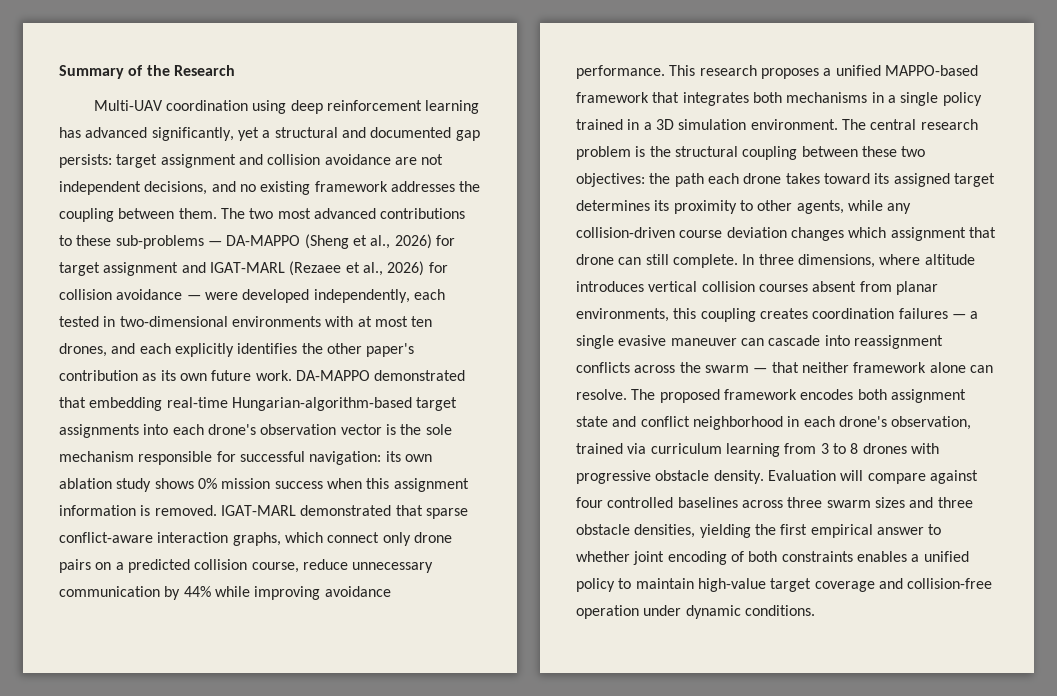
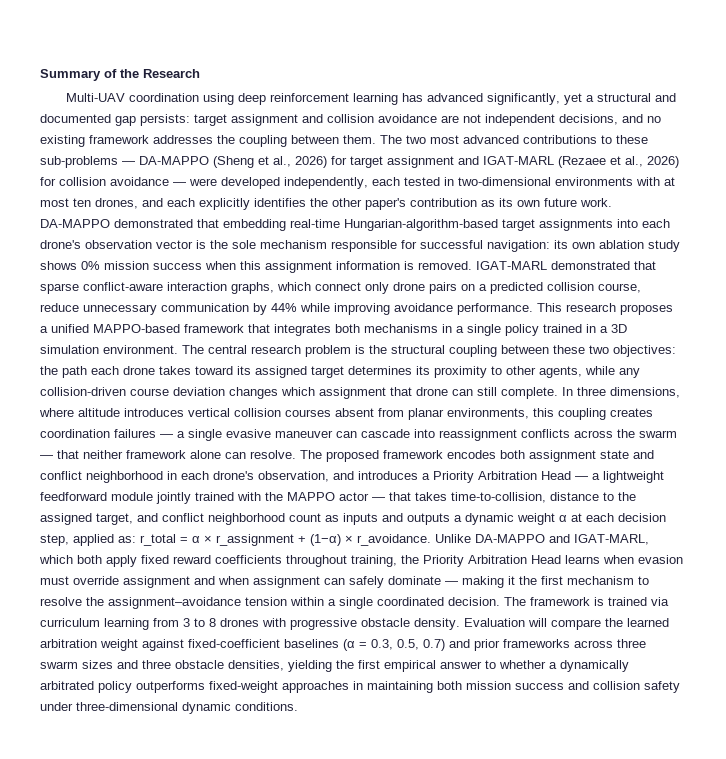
(972, 423) none -> [333,471,664,483] [40,492,636,504] [40,513,666,525] [40,534,649,546] [39,555,683,567] [40,576,649,588] [40,597,604,609] and introduces a Priority Arbitration Head — a lightweight feedforward module jointly trained with the MAPPO actor — that takes time-to-collision, distance to the assigned target, and conflict neighborhood count as inputs and outputs a dynamic weight α at each decision step, applied as: r_total = α × r_assignment + (1−α) × r_avoidance. Unlike DA-MAPPO and IGAT-MARL, which both apply fixed reward coefficients throughout training, the Priority Arbitration Head learns when evasion must override assignment and when assignment can safely dominate — making it the first mechanism to resolve the assignment–avoidance tension within a single coordinated decision. The framework is
[929,470,978,484] [576,497,738,508] against four controlled baselines -> [605,618,669,627] [40,639,570,651] the learned arbitration weight against fixed-coefficient baselines (α = 0.3, 0.5, 0.7) and prior frameworks
[633,551,969,565] [576,578,993,592] [576,605,682,619] joint encoding of both constraints enables a unified policy to maintain high-value target coverage and collision-free operation under -> [549,660,629,672] [40,681,680,693] [40,702,178,711] a dynamically arbitrated policy outperforms fixed-weight approaches in maintaining both mission success and collision safety under three-dimensional

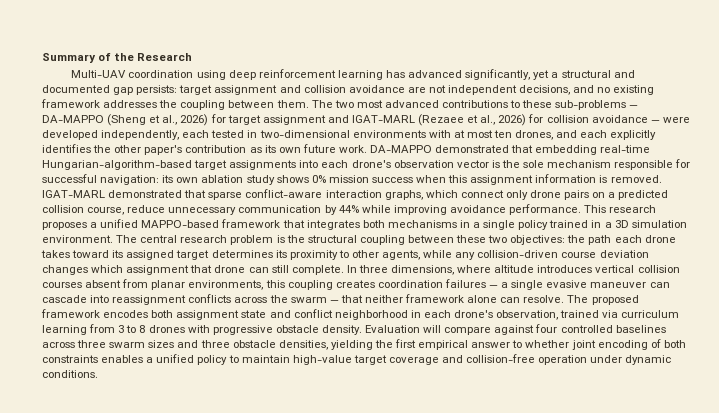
[333,471,664,483] [40,492,636,504] [40,513,666,525] [40,534,649,546] [39,555,683,567] [40,576,649,588] [40,597,604,609] and introduces a Priority Arbitration Head — a lightweight feedforward module jointly trained with the MAPPO actor — that takes time-to-collision, distance to the assigned target, and conflict neighborhood count as inputs and outputs a dynamic weight α at each decision step, applied as: r_total = α × r_assignment + (1−α) × r_avoidance. Unlike DA-MAPPO and IGAT-MARL, which both apply fixed reward coefficients throughout training, the Priority Arbitration Head learns when evasion must override assignment and when assignment can safely dominate — making it the first mechanism to resolve the assignment–avoidance tension within a single coordinated decision. The framework is -> (559, 315) none
[605,618,669,627] [40,639,570,651] the learned arbitration weight against fixed-coefficient baselines (α = 0.3, 0.5, 0.7) and prior frameworks -> [494,324,666,335] against four controlled baselines
[549,660,629,672] [40,681,680,693] [40,702,178,711] a dynamically arbitrated policy outperforms fixed-weight approaches in maintaining both mission success and collision safety under three-dimensional -> [571,339,686,350] [42,354,623,365] joint encoding of both constraints enables a unified policy to maintain high-value target coverage and collision-free operation under

